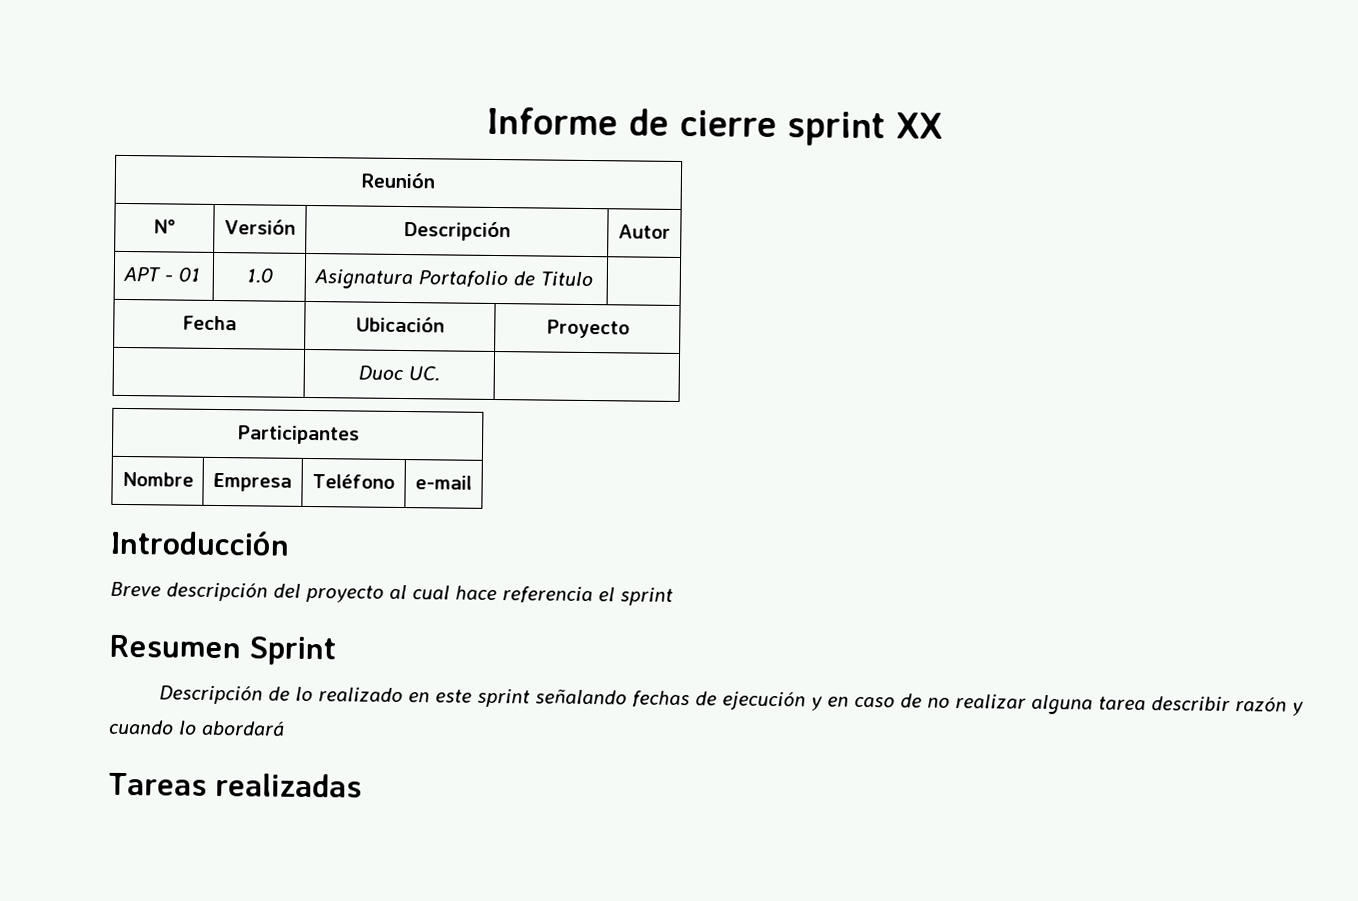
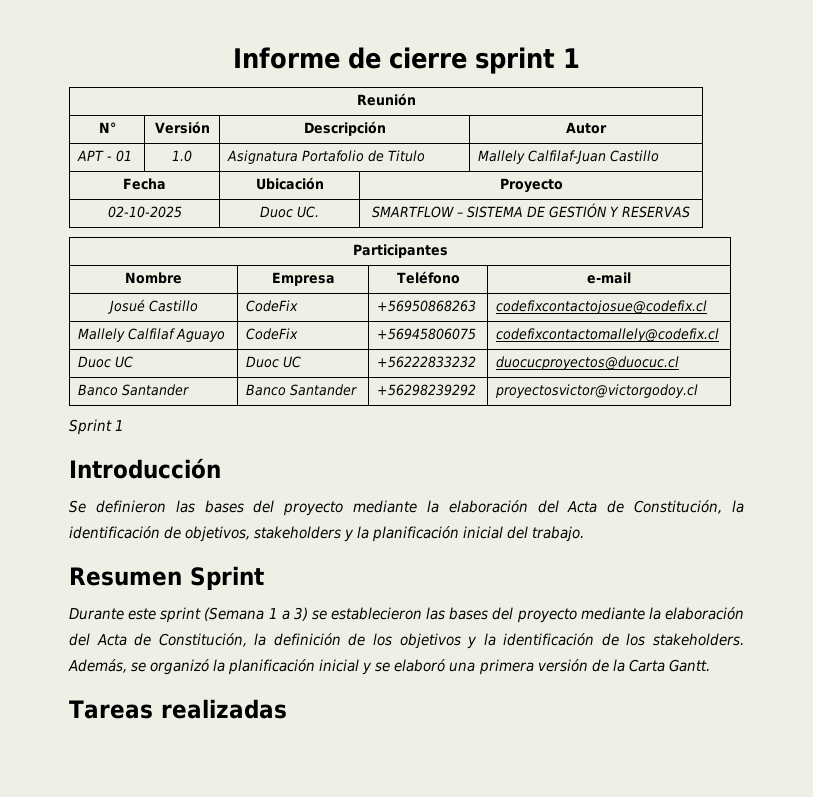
[896,112,943,139] XX -> [563,48,580,68] 1
(593, 279) none -> [478,150,660,164] Mallely Calfilaf-Juan Castillo
(630, 329) none -> [107,206,182,218] 02-10-2025
(440, 374) none -> [372,203,691,218] SMARTFLOW – SISTEMA DE GESTIÓN Y RESERVAS
[110,529,290,556] [110,581,674,606] [109,634,336,666] [159,685,1305,716] [108,719,285,737] // Introducción // Breve descripción del proyecto al cual hace referencia el sprint // Resumen Sprint // Descripción de lo realizado en este sprint señalando fechas de ejecución y en caso de no realizar alguna tarea describir razón y cuando lo abordará -> [106,299,198,314] [246,300,299,312] [377,300,477,312] [496,300,708,314] [78,328,226,342] [246,328,299,340] [377,328,477,340] [496,328,720,342] [78,356,134,368] [246,356,302,368] [377,356,477,368] [496,356,680,370] [78,384,190,396] [246,384,358,396] [377,384,477,396] [495,384,699,398] [69,419,125,435] [69,458,221,479] [69,500,744,516] [69,526,585,542] [69,566,264,590] [69,607,744,623] [69,633,744,649] [68,659,710,675] // Josué Castillo | CodeFix | +56950868263 | codefixcontactojosue@codefix.cl // Mallely Calfilaf Aguayo | CodeFix | +56945806075 | codefixcontactomallely@codefix.cl // Duoc UC | Duoc UC | +56222833232 | duocucproyectos@duocuc.cl // Banco Santander | Banco Santander | +56298239292 | proyectosvictor@victorgodoy.cl // Sprint 1 // Introducción // Se definieron las bases del proyecto mediante la elaboración del Acta de Constitución, la identificación de objetivos, stakeholders y la planificación inicial del trabajo. // Resumen Sprint // Durante este sprint (Semana 1 a 3) se establecieron las bases del proyecto mediante la elaboración del Acta de Constitución, la definición de los objetivos y la identificación de los stakeholders. Además, se organizó la planificación inicial y se elaboró una primera versión de la Carta Gantt.

